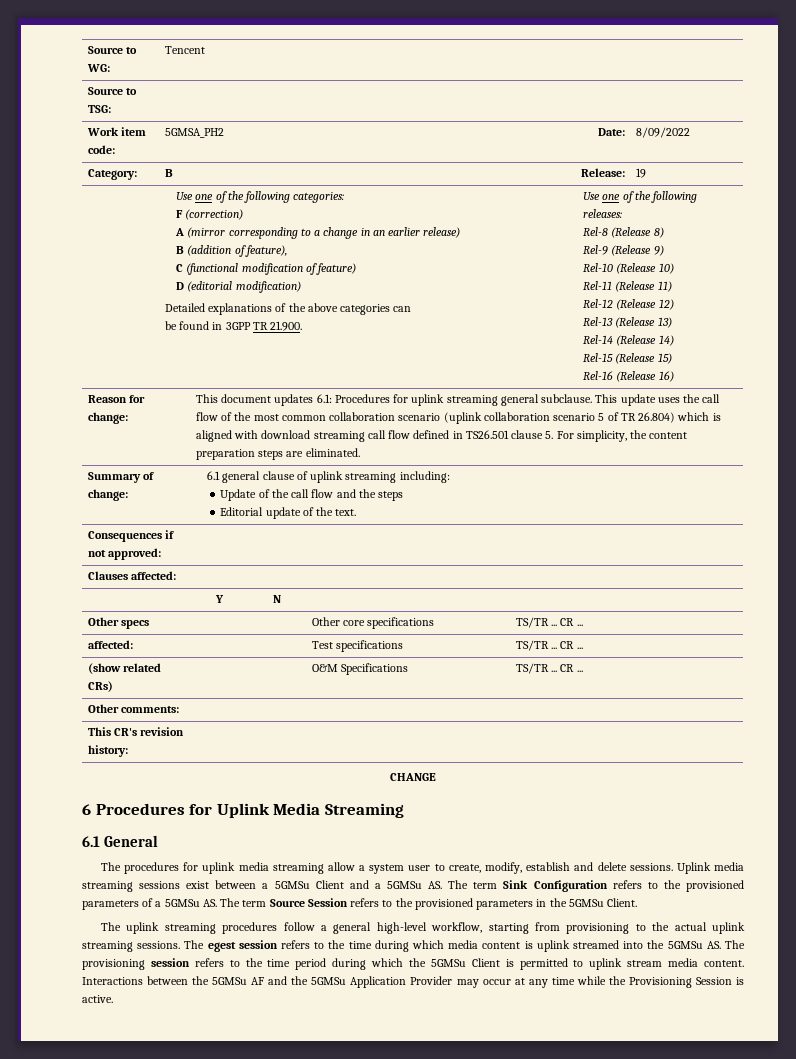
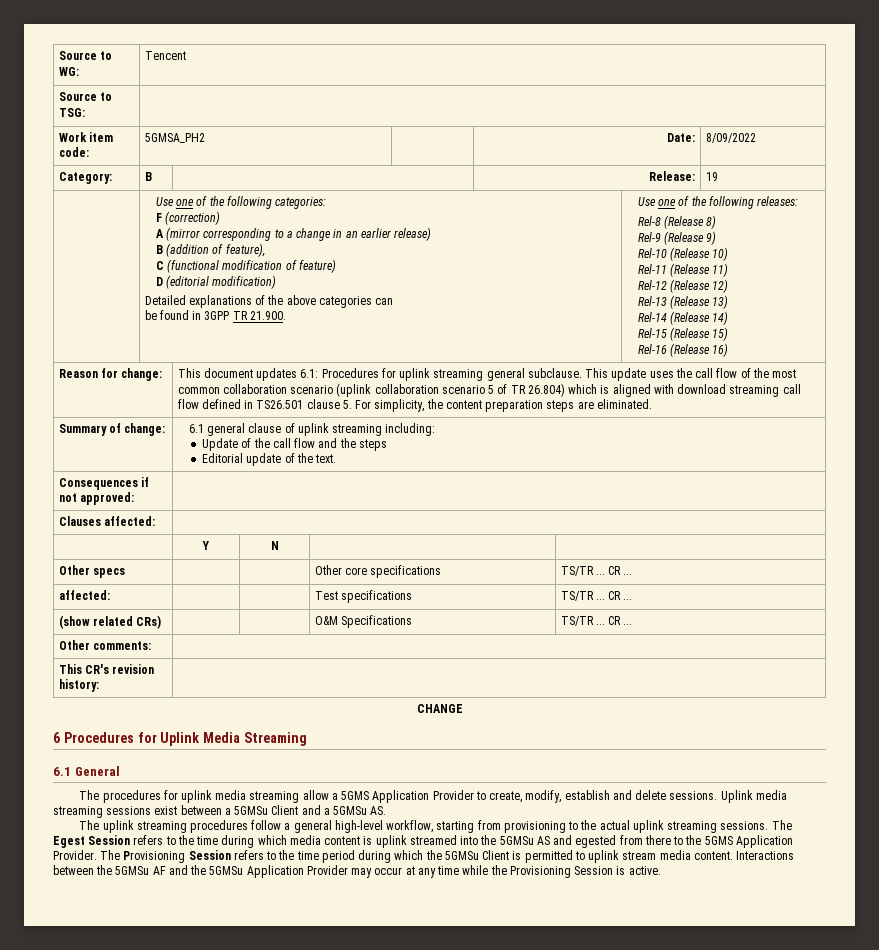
[369,864,431,874] system user -> [341,790,474,803] 5GMS Application Provider
[448,880,744,892] [82,898,638,910] The term Sink Configuration refers to the provisioned parameters of a 5GMSu AS. The term Source Session refers to the provisioned parameters in the 5GMSu Client. -> (387, 810) none
[207,940,278,952] egest session -> [53,835,131,848] Egest Session
[706,940,746,949] [82,958,190,970] AS. The provisioning session -> [536,835,793,848] [53,850,231,863] AS and egested from there to the 5GMS Application Provider. The Provisioning Session

